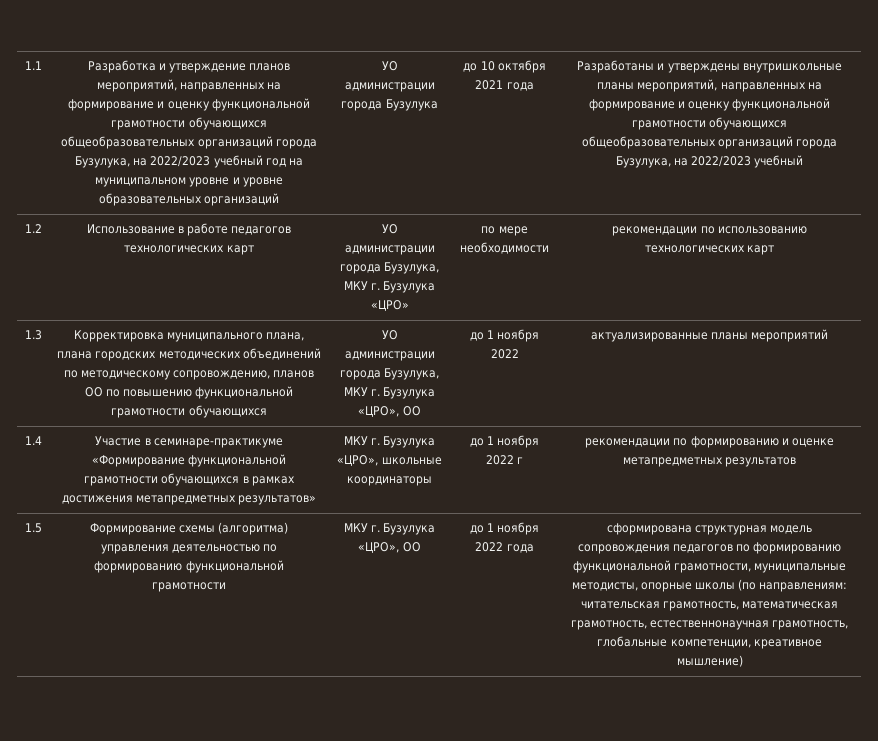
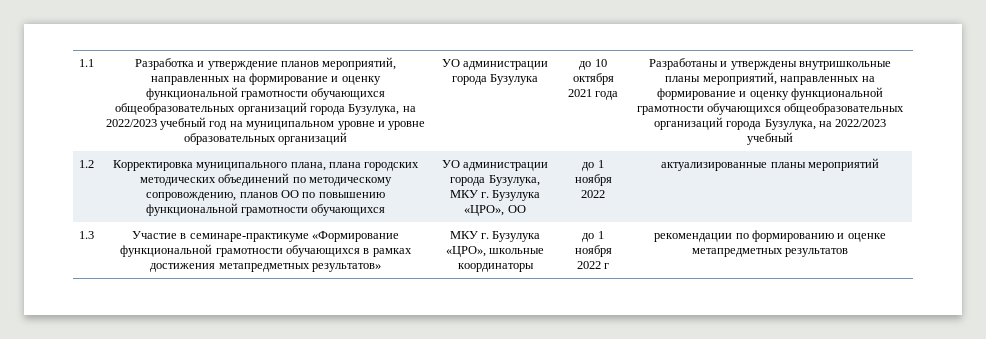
[86,223,292,236] [124,245,254,255] [381,224,398,234] [344,245,435,255] [339,262,440,274] [343,281,436,293] [370,300,409,311] [481,226,528,236] [460,242,549,254] [612,226,807,236] [644,245,775,255] [25,330,42,340] | Использование в работе педагогов технологических карт | УО администрации города Бузулука, МКУ г. Бузулука «ЦРО» | по мере необходимости | рекомендации по использованию технологических карт // 1.3 -> (94, 164) none
[25,436,42,445] 1.4 -> [79,231,94,239] 1.3
[25,523,42,533] [89,522,289,535] [100,544,278,554] [94,560,284,573] [152,582,226,592] [343,523,436,535] [358,542,421,553] [469,522,540,535] [475,542,534,553] [606,523,813,535] [577,542,842,554] [572,560,847,573] [571,579,848,592] [580,601,839,611] [570,620,849,630] [597,636,822,649] [676,655,743,667] // 1.5 | Формирование схемы (алгоритма) управления деятельностью по формированию функциональной грамотности | МКУ г. Бузулука «ЦРО», ОО | до 1 ноября 2022 года | сформирована структурная модель сопровождения педагогов по формированию функциональной грамотности, муниципальные методисты, опорные школы (по направлениям: читательская грамотность, математическая грамотность, естественнонаучная грамотность, глобальные компетенции, креативное мышление) -> (849, 252) none

